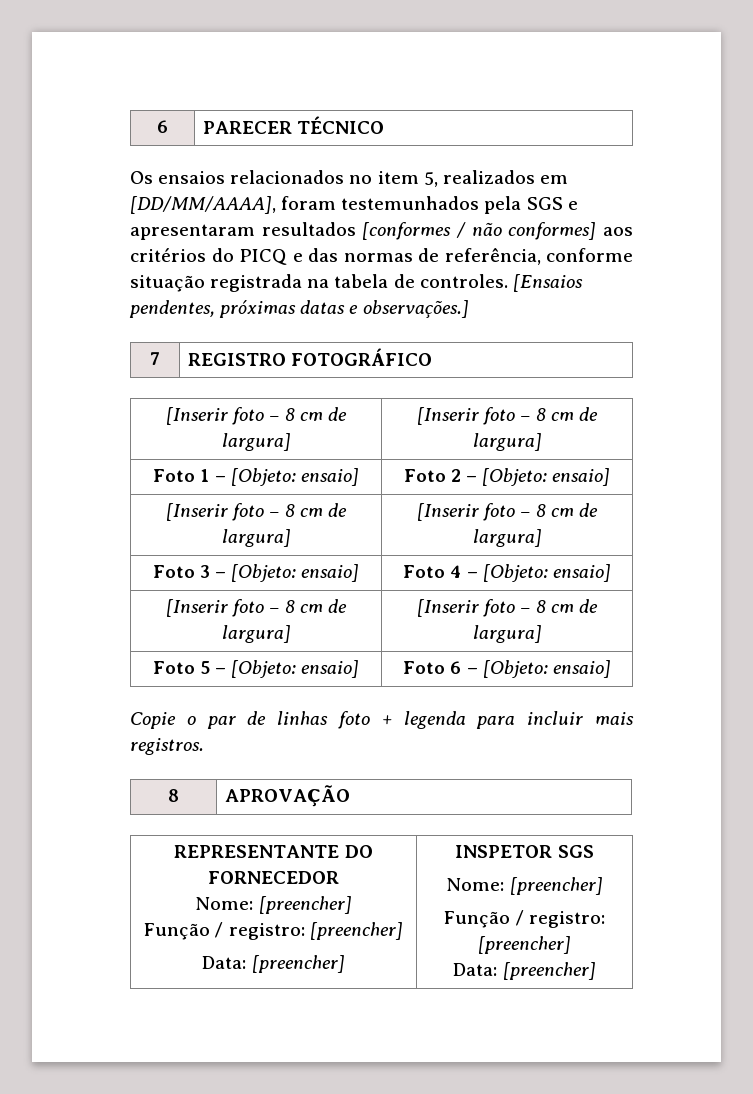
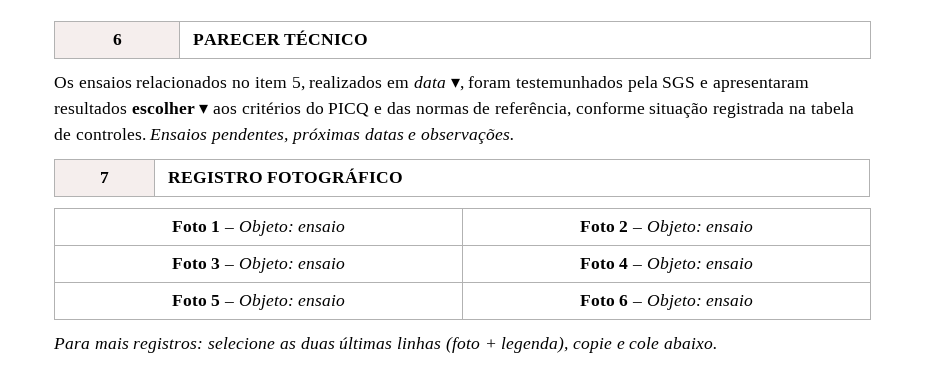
[130,196,276,214] [DD/MM/AAAA], -> [413,76,464,91] data ▾,
[362,222,597,240] [conformes / não conformes] -> [131,102,209,114] escolher ▾
[512,274,583,292] [Ensaios -> [149,129,208,140] Ensaios
[362,300,469,318] observações.] -> [421,128,515,144] observações.
[166,407,347,425] [221,433,291,451] [417,407,598,425] [472,433,542,451] // [Inserir foto – 8 cm de largura] | [Inserir foto – 8 cm de largura] -> (404, 175) none
[230,468,359,486] [Objeto: ensaio] -> [238,220,346,236] Objeto: ensaio
[482,468,611,486] [166,503,347,521] [221,529,291,547] [417,503,598,521] [472,529,542,547] [Objeto: ensaio] // [Inserir foto – 8 cm de largura] | [Inserir foto – 8 cm de largura] -> [646,220,754,236] Objeto: ensaio
[231,564,360,582] [Objeto: ensaio] -> [238,257,346,273] Objeto: ensaio
[482,564,611,582] [166,599,347,617] [221,625,291,643] [417,599,598,617] [472,625,542,643] [Objeto: ensaio] // [Inserir foto – 8 cm de largura] | [Inserir foto – 8 cm de largura] -> [646,257,754,273] Objeto: ensaio
[231,660,360,678] [Objeto: ensaio] -> [238,294,346,310] Objeto: ensaio
[482,660,611,678] [130,711,634,729] [130,738,204,755] [168,789,179,802] [224,785,350,807] [174,845,373,858] [208,871,339,884] [195,896,352,914] [144,922,403,940] [202,955,345,973] [455,845,594,858] [446,877,603,895] [444,910,605,928] [477,936,571,954] [453,962,596,980] [Objeto: ensaio] // Copie o par de linhas foto + legenda para incluir mais registros. // 8 | APROVAÇÃO // REPRESENTANTE DO FORNECEDOR // Nome: [preencher] // Função / registro: [preencher] // Data: [preencher] | INSPETOR SGS // Nome: [preencher] // Função / registro: [preencher] // Data: [preencher] -> [646,294,754,310] [53,336,718,353] Objeto: ensaio // Para mais registros: selecione as duas últimas linhas (foto + legenda), copie e cole abaixo.

